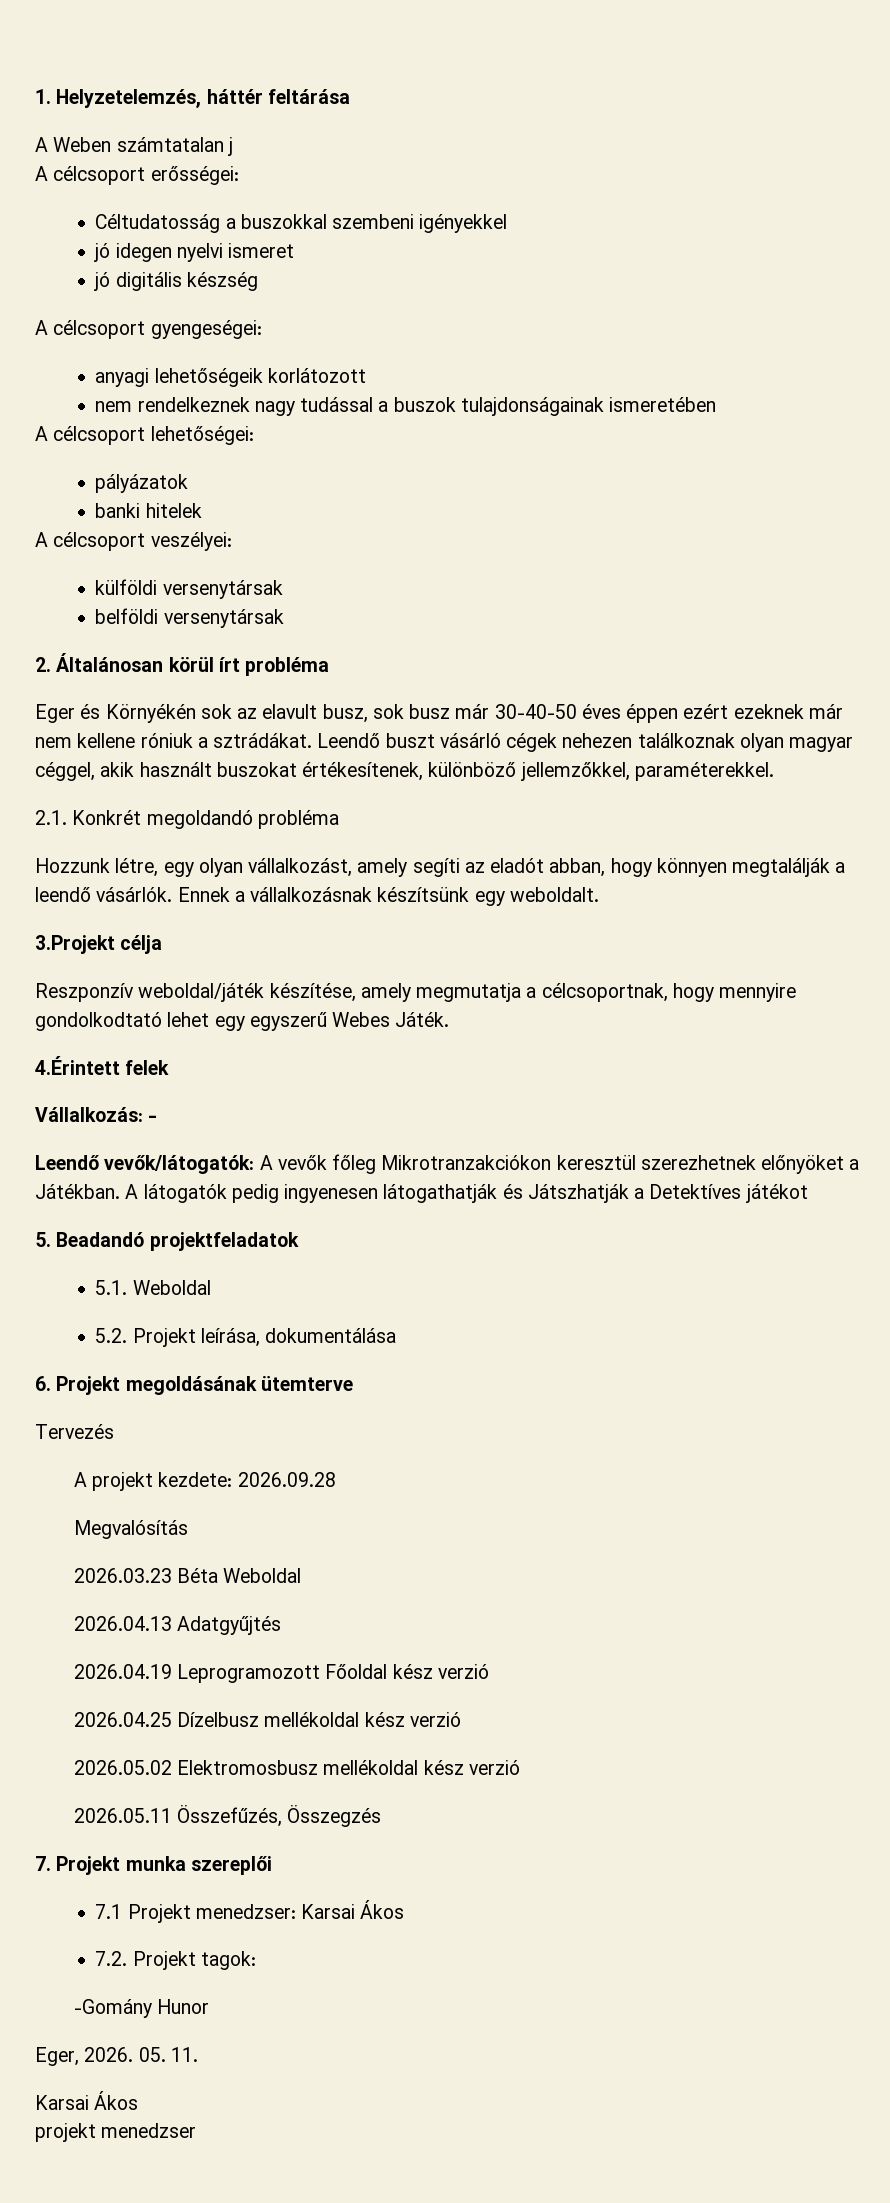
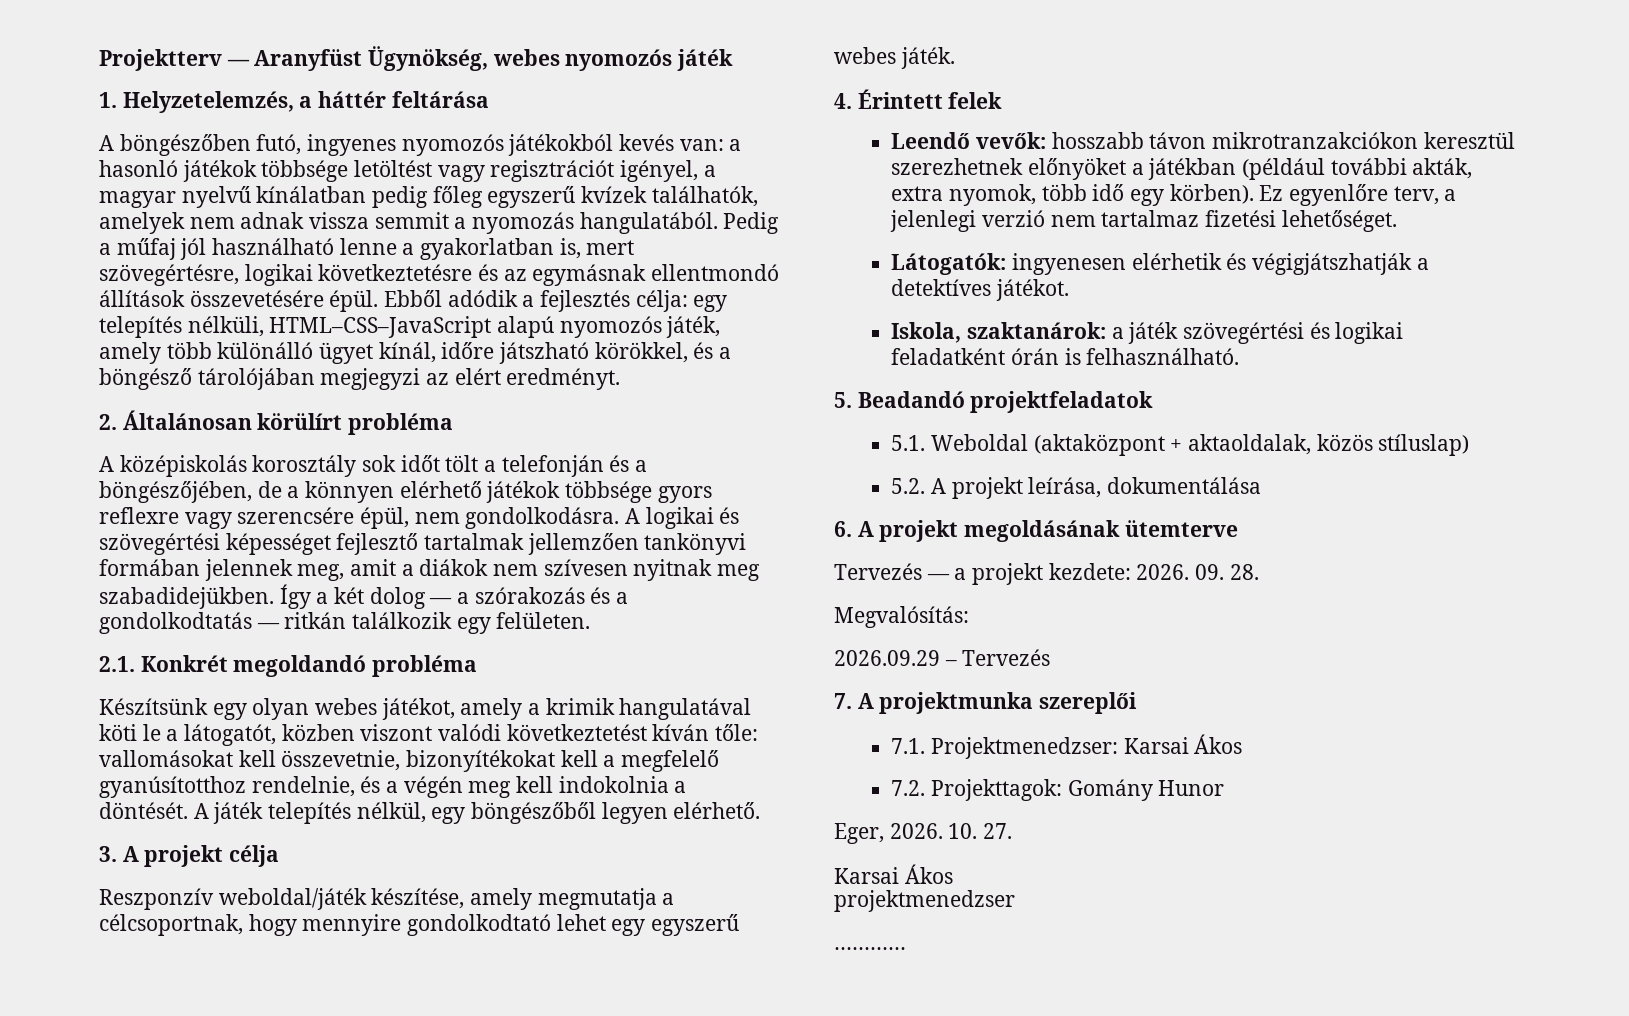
(35, 96) none -> [99,46,734,71] Projektterv — Aranyfüst Ügynökség, webes nyomozós játék //
(202, 98) none -> [299,96,313,108] a
[53,137,233,156] [35,166,239,185] [95,214,508,233] [94,243,295,262] [94,272,258,291] [35,320,262,339] [95,368,366,387] [95,397,717,416] [35,426,254,445] [95,474,189,493] [95,503,202,518] [35,532,232,551] [95,579,283,599] [95,608,284,628] Weben számtatalan j // A célcsoport erősségei: // Céltudatosság a buszokkal szembeni igényekkel // jó idegen nyelvi ismeret // jó digitális készség // A célcsoport gyengeségei: // anyagi lehetőségeik korlátozott // nem rendelkeznek nagy tudással a buszok tulajdonságainak ismeretében // A célcsoport lehetőségei: // pályázatok // banki hitelek // A célcsoport veszélyei: // külföldi versenytársak // belföldi versenytársak -> [119,134,742,156] [99,160,716,182] [99,186,758,208] [99,212,780,234] [99,238,635,260] [99,264,780,286] [99,290,728,312] [99,316,721,338] [99,342,732,364] [99,368,621,390] böngészőben futó, ingyenes nyomozós játékokból kevés van: a hasonló játékok többsége letöltést vagy regisztrációt igényel, a magyar nyelvű kínálatban pedig főleg egyszerű kvízek találhatók, amelyek nem adnak vissza semmit a nyomozás hangulatából. Pedig a műfaj jól használható lenne a gyakorlatban is, mert szövegértésre, logikai következtetésre és az egymásnak ellentmondó állítások összevetésére épül. Ebből adódik a fejlesztés célja: egy telepítés nélküli, HTML–CSS–JavaScript alapú nyomozós játék, amely több különálló ügyet kínál, időre játszható körökkel, és a böngésző tárolójában megjegyzi az elért eredményt.
[168,657,330,676] [35,704,843,723] [35,733,854,752] [35,762,774,781] [35,810,339,829] [35,858,846,877] [35,887,599,906] [35,935,115,954] körül írt probléma // Eger és Környékén sok az elavult busz, sok busz már 30-40-50 éves éppen ezért ezeknek már nem kellene róniuk a sztrádákat. Leendő buszt vásárló cégek nehezen találkoznak olyan magyar céggel, akik használt buszokat értékesítenek, különböző jellemzőkkel, paraméterekkel. // 2.1. Konkrét megoldandó probléma // Hozzunk létre, egy olyan vállalkozást, amely segíti az eladót abban, hogy könnyen megtalálják a leendő vásárlók. Ennek a vállalkozásnak készítsünk egy weboldalt. // 3.Projekt -> [257,413,454,435] [99,455,648,477] [99,481,712,503] [99,507,740,529] [99,533,747,555] [99,559,761,581] [99,584,629,609] [99,612,591,634] [99,655,478,677] [99,698,752,720] [99,724,759,746] [99,750,720,772] [99,776,687,798] [99,802,761,824] [99,845,224,867] körülírt probléma // A középiskolás korosztály sok időt tölt a telefonján és a böngészőjében, de a könnyen elérhető játékok többsége gyors reflexre vagy szerencsére épül, nem gondolkodásra. A logikai és szövegértési képességet fejlesztő tartalmak jellemzően tankönyvi formában jelennek meg, amit a diákok nem szívesen nyitnak meg szabadidejükben. Így a két dolog — a szórakozás és a gondolkodtatás — ritkán találkozik egy felületen. // 2.1. Konkrét megoldandó probléma // Készítsünk egy olyan webes játékot, amely a krimik hangulatával köti le a látogatót, közben viszont valódi következtetést kíván tőle: vallomásokat kell összevetnie, bizonyítékokat kell a megfelelő gyanúsítotthoz rendelnie, és a végén meg kell indokolnia a döntését. A játék telepítés nélkül, egy böngészőből legyen elérhető. // 3. A projekt
[332,1012,450,1027] [35,1056,120,1075] Webes Játék. // 4.Érintett -> [834,47,955,69] [834,89,943,109] webes játék. // 4. Érintett
[35,1107,158,1122] [35,1154,860,1174] [35,1184,808,1203] // Vállalkozás: - // Leendő vevők/látogatók: A vevők főleg Mikrotranzakciókon keresztül szerezhetnek előnyöket a Játékban. A látogatók pedig ingyenesen látogathatják és Játszhatják a Detektíves játékot -> [891,132,1515,149] [891,158,1473,180] [891,184,1457,206] [890,210,1397,232] [891,253,1429,275] [891,279,1069,301] [891,322,1404,344] [891,348,1240,365] // Leendő vevők: hosszabb távon mikrotranzakciókon keresztül szerezhetnek előnyöket a játékban (például további akták, extra nyomok, több idő egy körben). Ez egyenlőre terv, a jelenlegi verzió nem tartalmaz fizetési lehetőséget. // Látogatók: ingyenesen elérhetik és végigjátszhatják a detektíves játékot. // Iskola, szaktanárok: a játék szövegértési és logikai feladatként órán is felhasználható.
(211, 1287) none -> [1033,434,1470,456] (aktaközpont + aktaoldalak, közös stíluslap)
[132,1328,196,1347] Projekt -> [930,477,1023,499] A projekt
[56,1376,121,1395] Projekt -> [857,520,959,542] A projekt
[73,1472,336,1491] [73,1520,188,1539] [73,1568,302,1583] [73,1616,282,1635] [73,1664,489,1683] [73,1712,461,1727] [73,1760,520,1775] [73,1805,382,1827] // A projekt kezdete: 2026.09.28 // Megvalósítás // 2026.03.23 Béta Weboldal // 2026.04.13 Adatgyűjtés // 2026.04.19 Leprogramozott Főoldal kész verzió // 2026.04.25 Dízelbusz mellékoldal kész verzió // 2026.05.02 Elektromosbusz mellékoldal kész verzió // 2026.05.11 Összefűzés, Összegzés -> [926,563,1259,585] [834,606,969,628] [834,649,1051,666] — a projekt kezdete: 2026. 09. 28. // Megvalósítás: // 2026.09.29 – Tervezés
[56,1856,186,1875] Projekt munka -> [857,692,1034,714] A projektmunka
[95,1904,296,1923] 7.1 Projekt menedzser: -> [891,737,1118,759] 7.1. Projektmenedzser:
[132,1951,256,1970] [73,1999,152,2018] Projekt tagok: // -Gomány -> [930,779,1153,801] Projekttagok: Gomány
[138,2047,198,2062] [35,2091,139,2110] [35,2123,197,2142] 05. 11. // Karsai Ákos // projekt menedzser -> [948,823,1013,839] [834,864,953,884] [834,890,1015,912] [834,947,906,950] 10. 27. // Karsai Ákos // projektmenedzser // …………

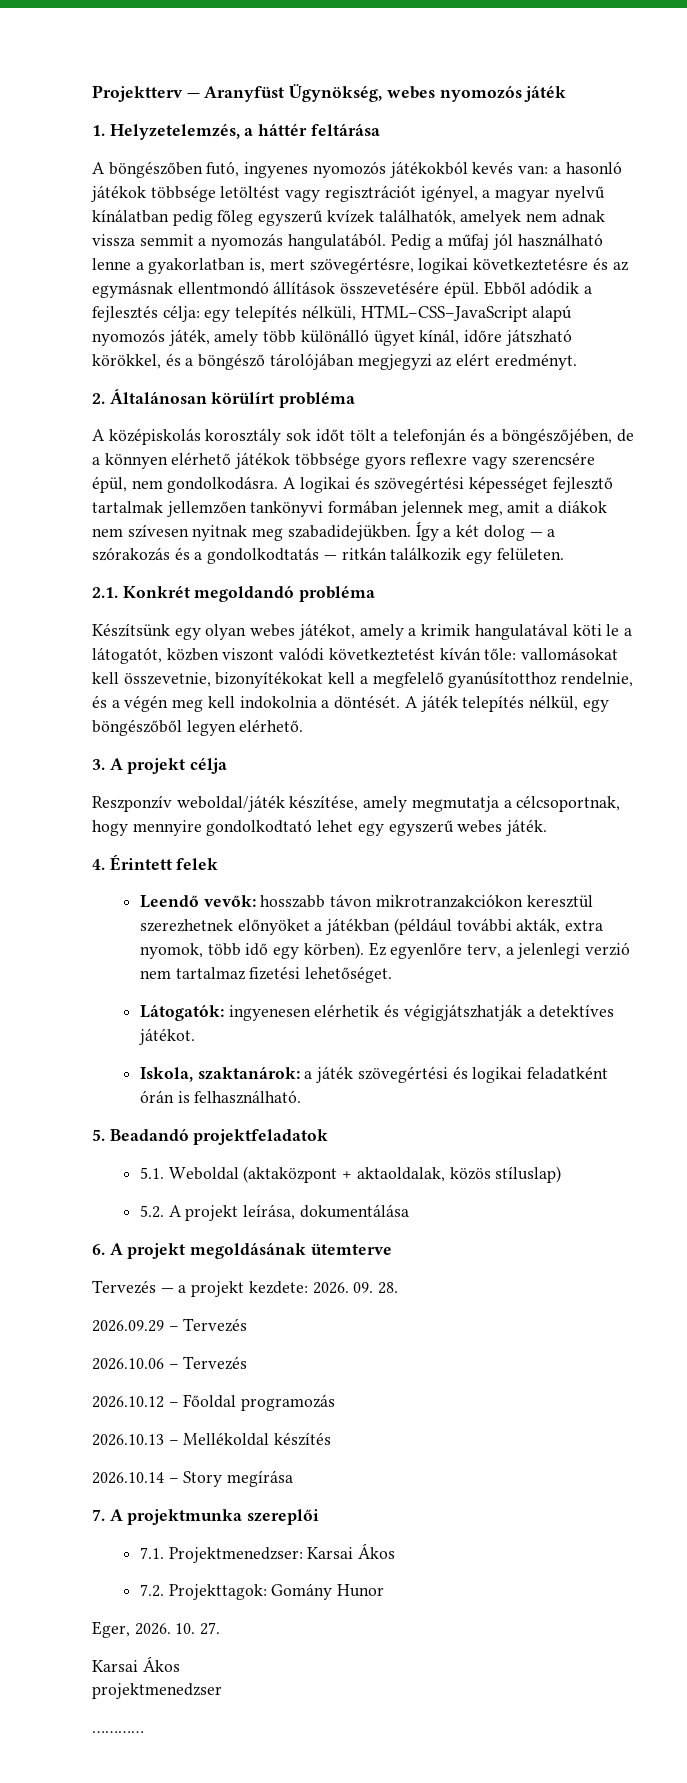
[834,606,969,628] // Megvalósítás: -> (399, 1288) none
(1051, 657) none -> [92,1356,248,1370] [92,1394,336,1411] [92,1432,332,1446] [92,1470,294,1487] // 2026.10.06 – Tervezés // 2026.10.12 – Főoldal programozás // 2026.10.13 – Mellékoldal készítés // 2026.10.14 – Story megírása

